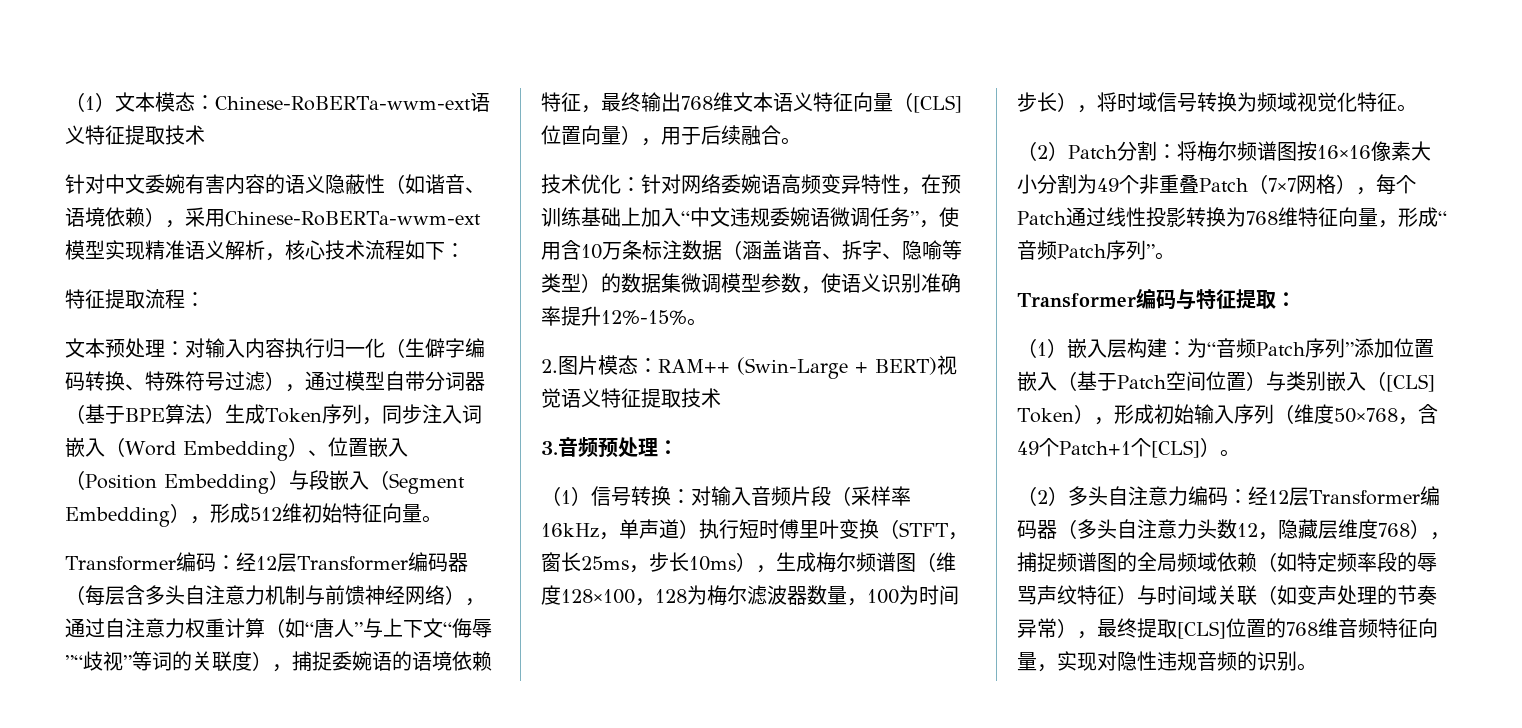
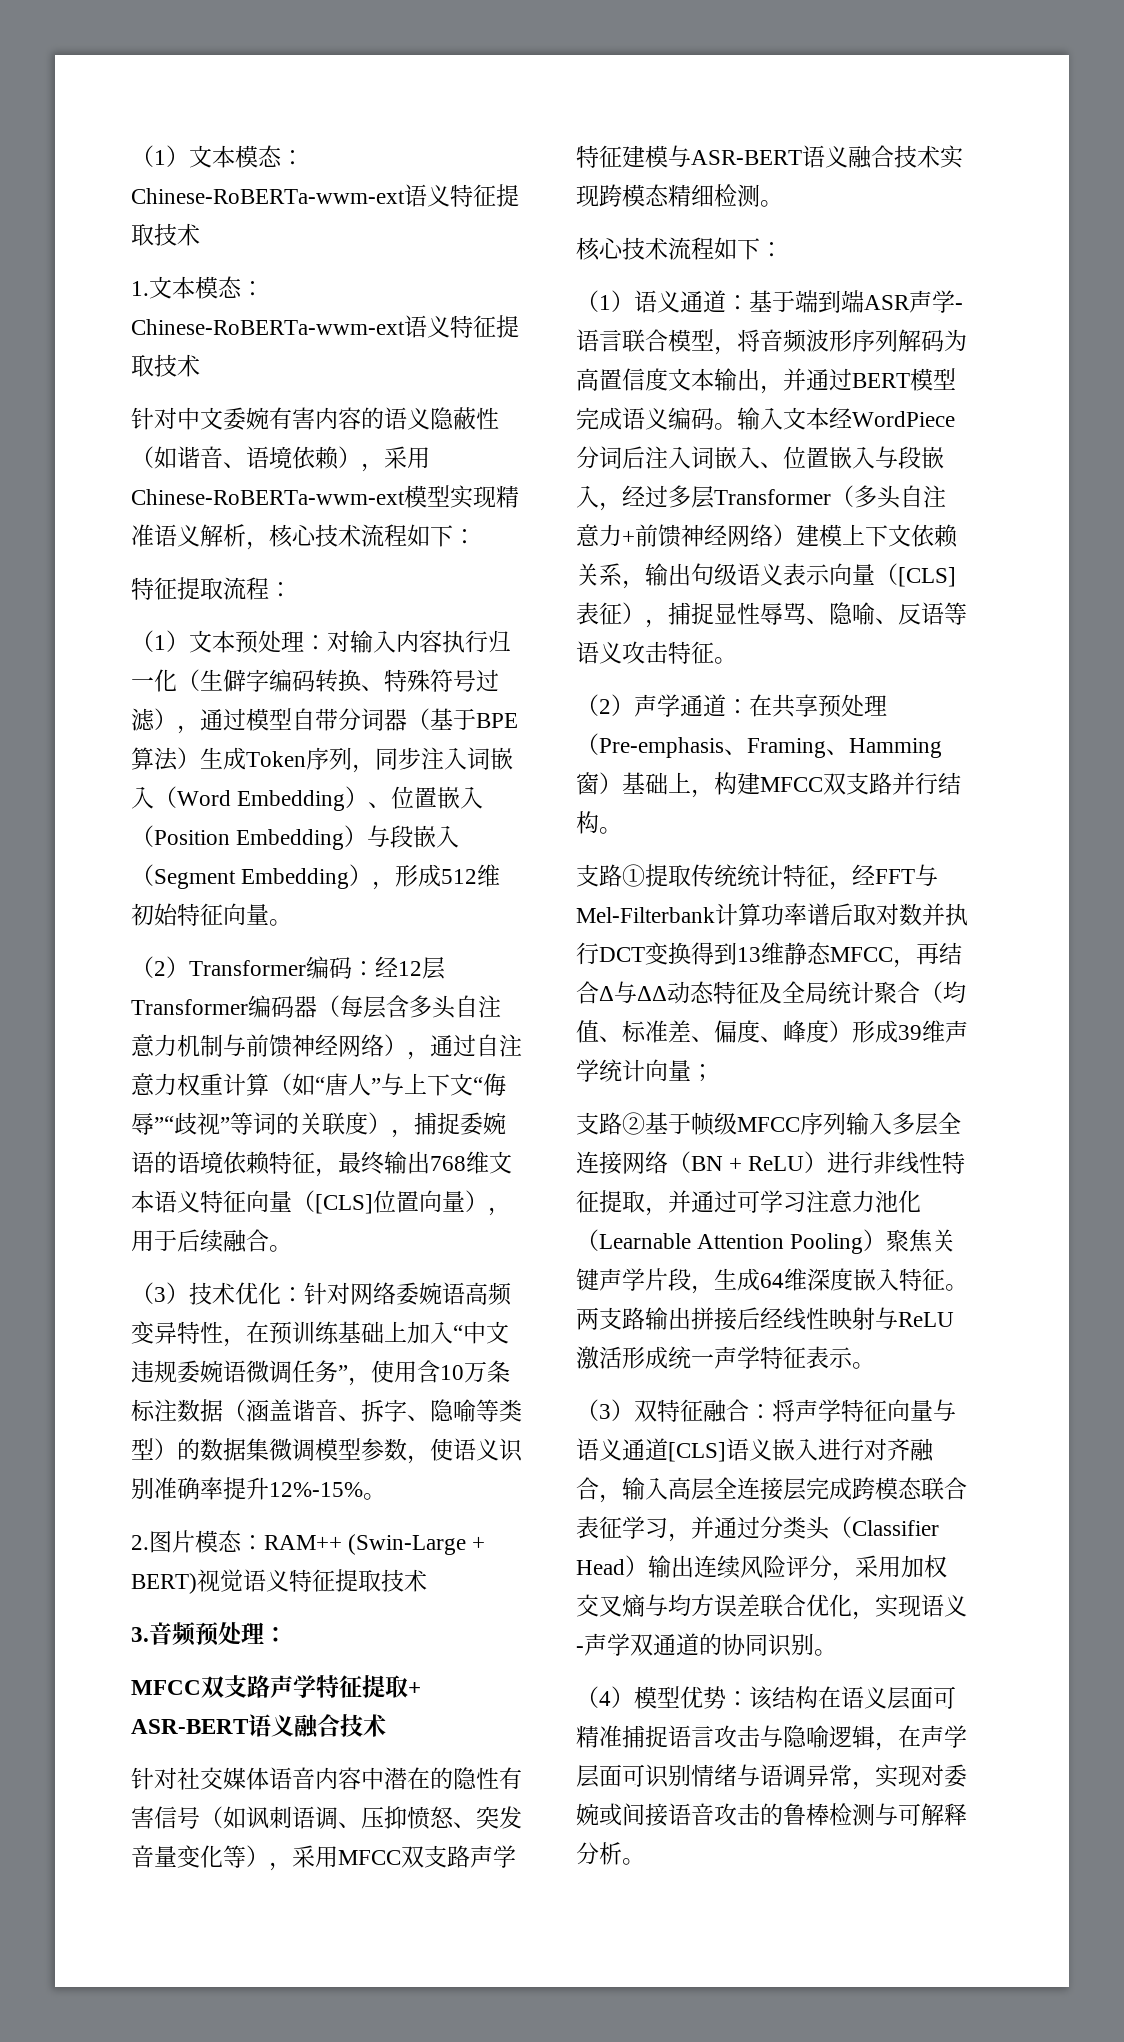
(205, 135) none -> [131,276,264,299] [131,315,519,338] [131,354,200,377] // 1.文本模态：Chinese-RoBERTa-wwm-ext语义特征提取技术
(205, 299) none -> [131,630,189,652] （1）
(442, 519) none -> [131,956,189,978] （2）
(801, 141) none -> [131,1282,189,1304] （3）
[541,486,911,506] [541,519,968,540] [541,552,956,573] [541,585,959,606] [1017,92,1417,113] [1017,141,1431,162] [1017,174,1416,195] [1017,207,1447,228] [1017,240,1175,260] [1017,288,1296,310] [1017,338,1434,358] [1017,371,1435,392] [1017,404,1438,425] [1017,437,1240,458] [1017,486,1440,506] [1017,519,1450,540] [1017,552,1437,573] [1017,585,1437,606] [1017,618,1438,639] [1017,651,1297,672] （1）信号转换：对输入音频片段（采样率16kHz，单声道）执行短时傅里叶变换（STFT，窗长25ms，步长10ms），生成梅尔频谱图（维度128×100，128为梅尔滤波器数量，100为时间步长），将时域信号转换为频域视觉化特征。 // （2）Patch分割：将梅尔频谱图按16×16像素大小分割为49个非重叠Patch（7×7网格），每个Patch通过线性投影转换为768维特征向量，形成“音频Patch序列”。 // Transformer编码与特征提取： // （1）嵌入层构建：为“音频Patch序列”添加位置嵌入（基于Patch空间位置）与类别嵌入（[CLS] Token），形成初始输入序列（维度50×768，含49个Patch+1个[CLS]）。 // （2）多头自注意力编码：经12层Transformer编码器（多头自注意力头数12，隐藏层维度768），捕捉频谱图的全局频域依赖（如特定频率段的辱骂声纹特征）与时间域关联（如变声处理的节奏异常），最终提取[CLS]位置的768维音频特征向量，实现对隐性违规音频的识别 -> [131,1675,421,1698] [131,1714,386,1739] [131,1767,522,1790] [131,1806,522,1830] [131,1845,516,1871] [576,145,963,169] [576,184,783,207] [576,237,783,261] [576,290,963,313] [576,329,967,355] [576,368,956,394] [576,407,955,430] [576,446,944,469] [576,485,946,511] [576,524,958,548] [576,563,956,589] [576,602,967,628] [576,641,737,664] [576,694,887,718] [576,733,942,758] [576,772,961,798] [576,811,622,834] [576,864,938,890] [576,903,968,926] [576,942,962,968] [576,981,966,1004] [576,1020,968,1043] [576,1059,714,1082] [576,1112,961,1136] [576,1151,966,1174] [576,1190,921,1216] [576,1229,956,1254] [576,1268,968,1294] [576,1307,954,1330] [576,1346,875,1369] [576,1399,956,1423] [576,1438,934,1462] [576,1477,967,1503] [576,1516,939,1542] [576,1555,947,1581] [576,1594,967,1620] [576,1633,837,1657] [576,1686,956,1710] [576,1725,967,1751] [576,1764,967,1790] [576,1803,967,1826] [576,1842,622,1865] MFCC双支路声学特征提取+ ASR-BERT语义融合技术 // 针对社交媒体语音内容中潜在的隐性有害信号（如讽刺语调、压抑愤怒、突发音量变化等），采用MFCC双支路声学特征建模与ASR-BERT语义融合技术实现跨模态精细检测。 // 核心技术流程如下： // （1）语义通道：基于端到端ASR声学-语言联合模型，将音频波形序列解码为高置信度文本输出，并通过BERT模型完成语义编码。输入文本经WordPiece分词后注入词嵌入、位置嵌入与段嵌入，经过多层Transformer（多头自注意力+前馈神经网络）建模上下文依赖关系，输出句级语义表示向量（[CLS]表征），捕捉显性辱骂、隐喻、反语等语义攻击特征。 // （2）声学通道：在共享预处理（Pre-emphasis、Framing、Hamming窗）基础上，构建MFCC双支路并行结构。 // 支路①提取传统统计特征，经FFT与Mel-Filterbank计算功率谱后取对数并执行DCT变换得到13维静态MFCC，再结合Δ与ΔΔ动态特征及全局统计聚合（均值、标准差、偏度、峰度）形成39维声学统计向量； // 支路②基于帧级MFCC序列输入多层全连接网络（BN + ReLU）进行非线性特征提取，并通过可学习注意力池化（Learnable Attention Pooling）聚焦关键声学片段，生成64维深度嵌入特征。两支路输出拼接后经线性映射与ReLU激活形成统一声学特征表示。 // （3）双特征融合：将声学特征向量与语义通道[CLS]语义嵌入进行对齐融合，输入高层全连接层完成跨模态联合表征学习，并通过分类头（Classifier Head）输出连续风险评分，采用加权交叉熵与均方误差联合优化，实现语义-声学双通道的协同识别。 // （4）模型优势：该结构在语义层面可精准捕捉语言攻击与隐喻逻辑，在声学层面可识别情绪与语调异常，实现对委婉或间接语音攻击的鲁棒检测与可解释分析

